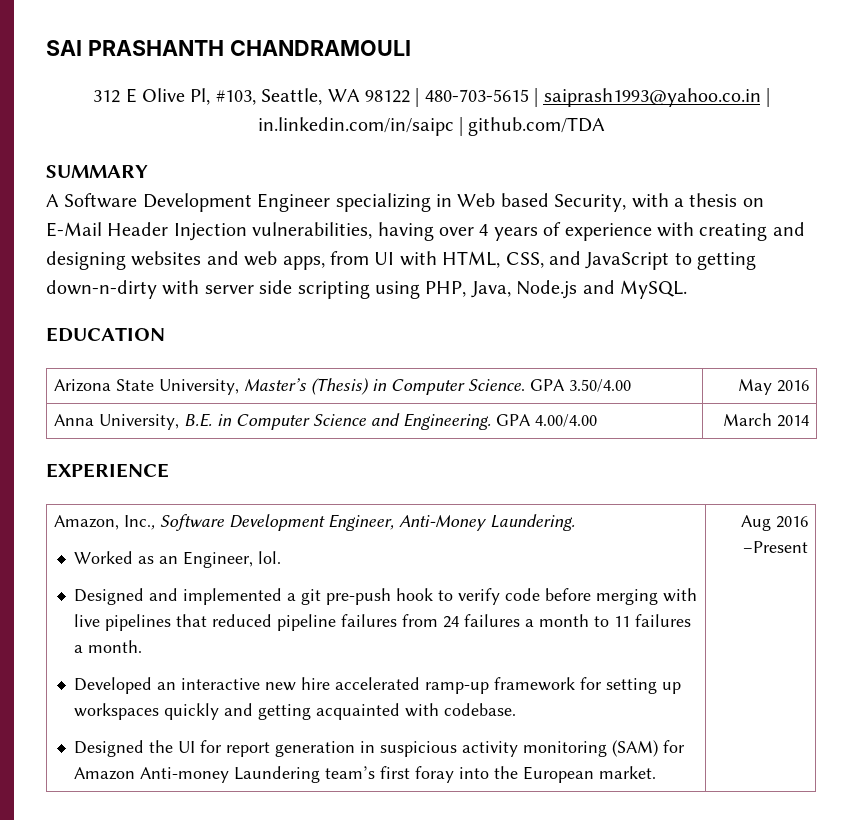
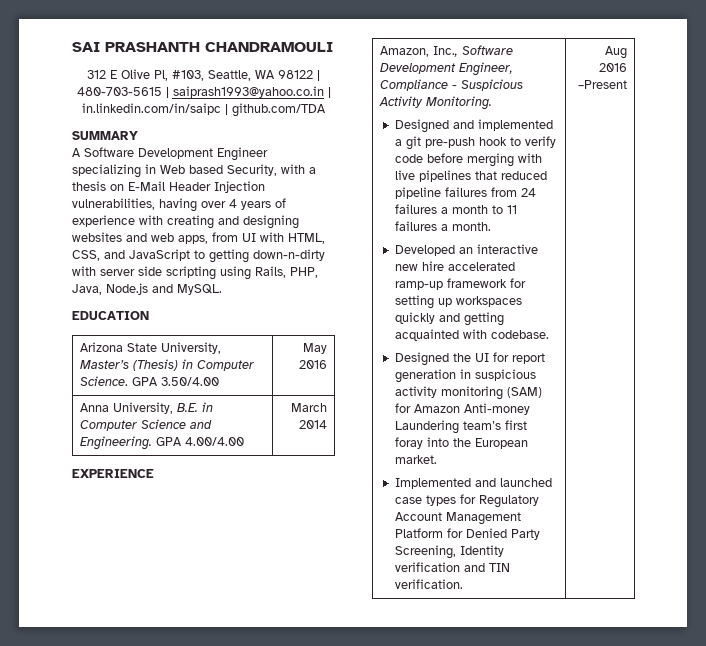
(420, 290) none -> [255,266,286,278] Rails,
[399,514,576,531] [74,551,282,568] Anti-Money Laundering. // Worked as an Engineer, lol. -> [380,79,524,91] [379,96,493,110] Compliance - Suspicious Activity Monitoring.
(657, 772) none -> [394,478,552,489] [394,494,539,508] [394,512,521,525] [394,528,540,540] [394,545,504,559] [394,562,510,572] [394,579,463,589] // Implemented and launched case types for Regulatory Account Management Platform for Denied Party Screening, Identity verification and TIN verification.

